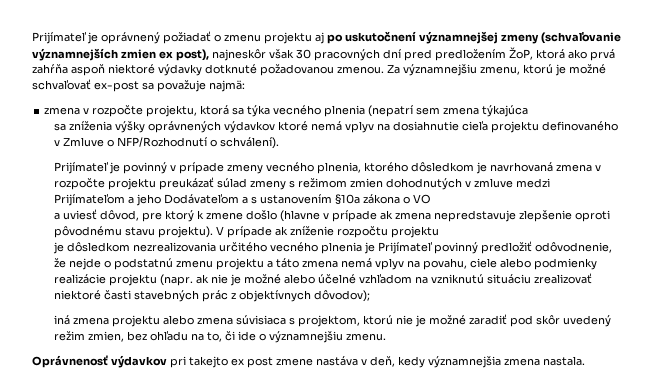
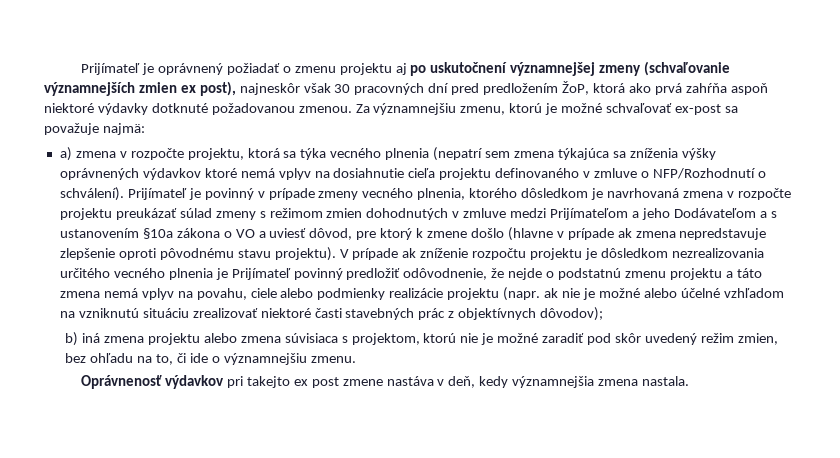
(245, 86) none -> [59,147,72,161] a)
(529, 111) // -> (609, 154) none
[62,137,104,147] Zmluve -> [594,168,638,178] zmluve
(279, 143) // -> (124, 194) none
(431, 199) // -> (255, 233) none
(439, 232) // -> (583, 254) none
(370, 296) none -> [65,332,79,346] b)

